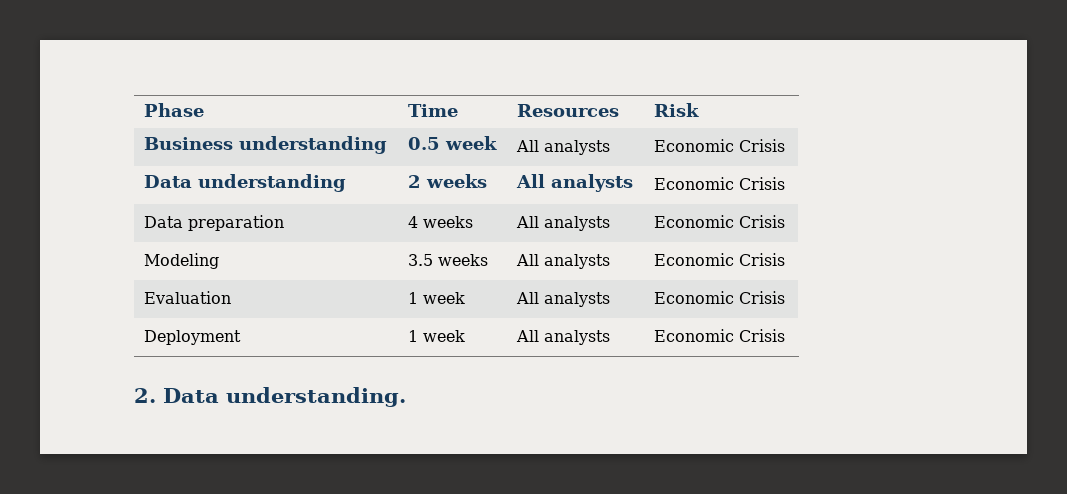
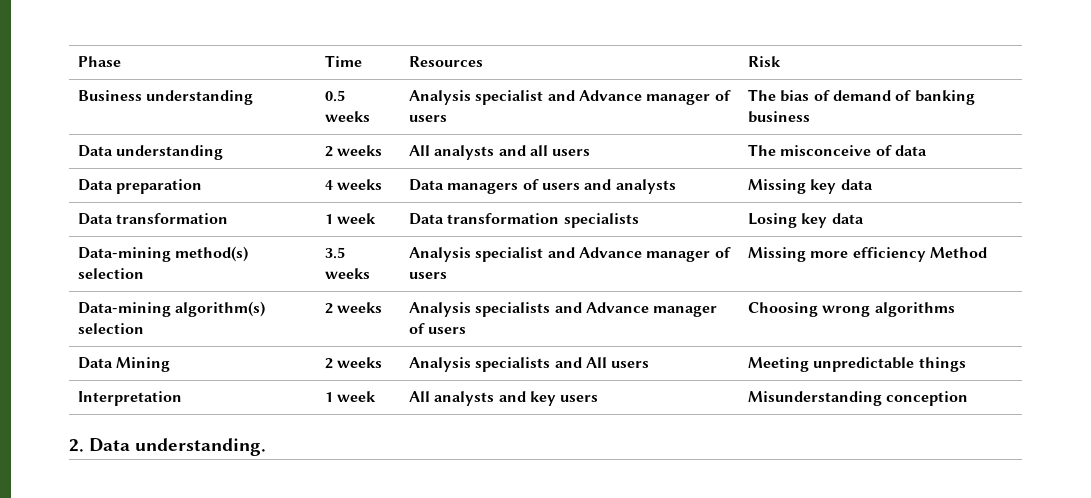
[445,136,498,150] [516,140,611,155] [654,139,786,152] week | All analysts | Economic Crisis -> [325,111,371,122] [409,90,731,105] [409,115,448,122] [748,89,975,105] [748,111,811,123] weeks | Analysis specialist and Advance manager of users | The bias of demand of banking business
[654,177,786,190] [144,215,285,231] [408,216,474,228] [516,216,611,231] [654,215,786,228] [144,253,220,269] [408,254,489,266] [516,254,611,269] [654,253,786,266] [144,291,232,304] [408,292,466,304] [516,292,611,307] [654,291,786,304] [144,330,242,345] [408,330,466,342] [516,330,611,345] [654,329,786,342] | Economic Crisis // Data preparation | 4 weeks | All analysts | Economic Crisis // Modeling | 3.5 weeks | All analysts | Economic Crisis // Evaluation | 1 week | All analysts | Economic Crisis // Deployment | 1 week | All analysts | Economic Crisis -> [498,145,591,156] [748,144,928,156] [78,179,203,194] [325,179,383,190] [409,179,676,194] [748,179,873,194] [78,213,229,225] [325,213,377,224] [409,213,639,228] [748,213,864,228] [78,246,249,262] [78,268,145,279] [325,247,346,259] [325,268,371,279] [409,247,731,262] [409,272,448,279] [748,247,988,262] [78,301,266,317] [78,323,145,334] [325,302,383,314] [409,302,718,317] [409,323,467,334] [748,302,955,317] [78,357,171,372] [325,357,383,369] [409,357,650,372] [748,357,966,372] [78,391,183,406] [325,391,377,402] [409,391,599,406] [748,391,969,406] and all users | The misconceive of data // Data preparation | 4 weeks | Data managers of users and analysts | Missing key data // Data transformation | 1 week | Data transformation specialists | Losing key data // Data-mining method(s) selection | 3.5 weeks | Analysis specialist and Advance manager of users | Missing more efficiency Method // Data-mining algorithm(s) selection | 2 weeks | Analysis specialists and Advance manager of users | Choosing wrong algorithms // Data Mining | 2 weeks | Analysis specialists and All users | Meeting unpredictable things // Interpretation | 1 week | All analysts and key users | Misunderstanding conception

